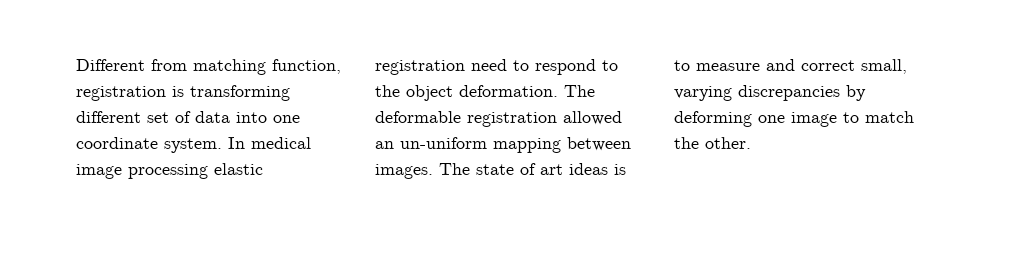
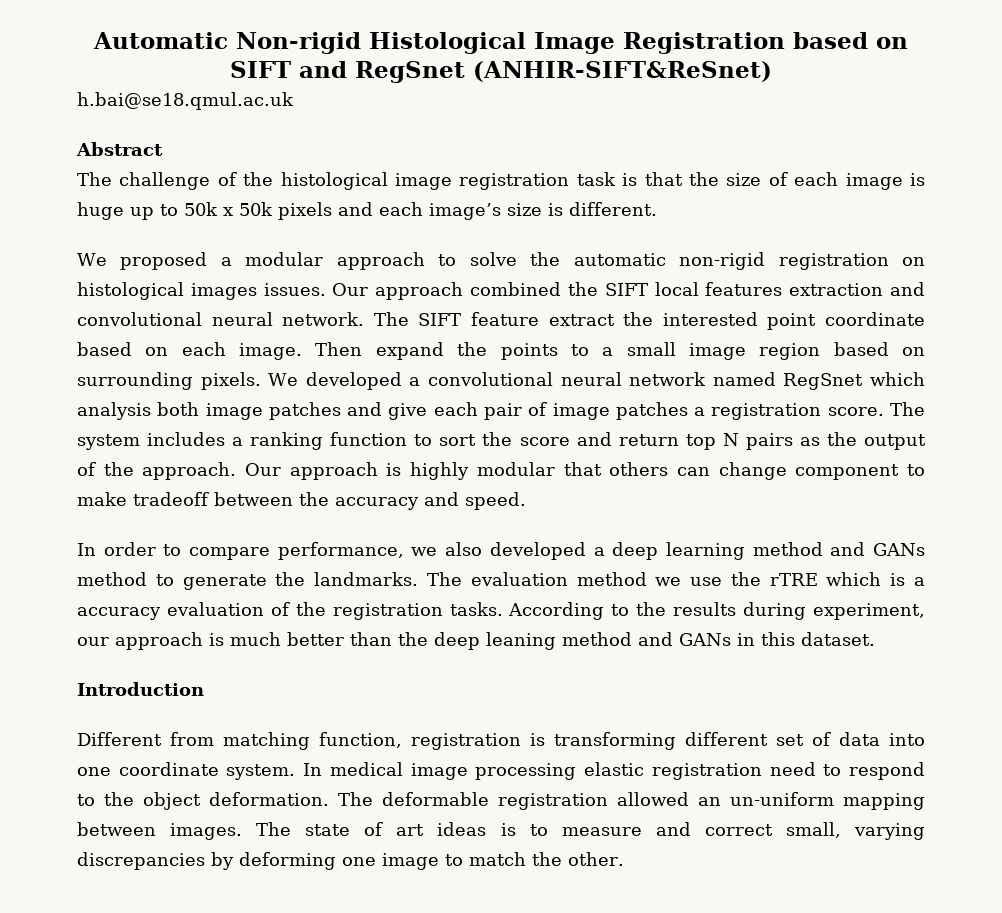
(76, 65) none -> [93,32,908,54] [230,61,772,83] [77,92,294,110] [76,142,163,156] [77,172,925,190] [77,202,657,220] [77,252,925,270] [77,282,926,300] [77,312,926,330] [77,342,926,360] [77,372,925,390] [77,402,926,420] [77,432,926,450] [77,462,926,480] [77,492,526,510] [77,542,926,560] [77,572,926,590] [77,602,925,620] [77,632,875,650] [77,682,204,696] Automatic Non-rigid Histological Image Registration based on SIFT and RegSnet (ANHIR-SIFT&ReSnet) // h.bai@se18.qmul.ac.uk // Abstract // The challenge of the histological image registration task is that the size of each image is huge up to 50k x 50k pixels and each image’s size is different. // We proposed a modular approach to solve the automatic non-rigid registration on histological images issues. Our approach combined the SIFT local features extraction and convolutional neural network. The SIFT feature extract the interested point coordinate based on each image. Then expand the points to a small image region based on surrounding pixels. We developed a convolutional neural network named RegSnet which analysis both image patches and give each pair of image patches a registration score. The system includes a ranking function to sort the score and return top N pairs as the output of the approach. Our approach is highly modular that others can change component to make tradeoff between the accuracy and speed. // In order to compare performance, we also developed a deep learning method and GANs method to generate the landmarks. The evaluation method we use the rTRE which is a accuracy evaluation of the registration tasks. According to the results during experiment, our approach is much better than the deep leaning method and GANs in this dataset. // Introduction //

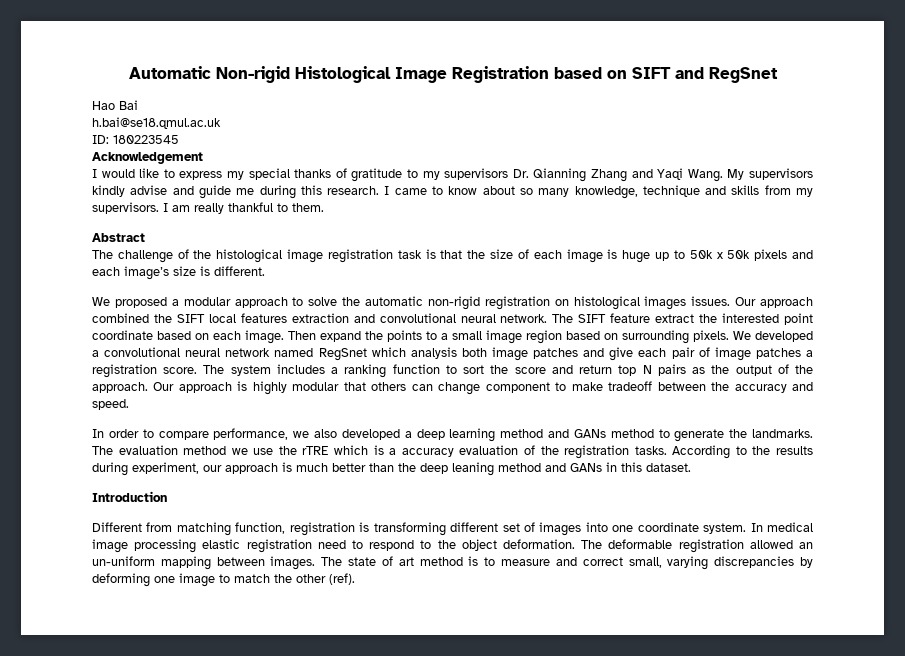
[473,61,772,82] (ANHIR-SIFT&ReSnet) -> [92,100,138,110] // Hao Bai
(294, 101) none -> [92,135,179,144] [92,152,203,164] [92,168,814,182] [92,185,813,199] [92,202,324,214] // ID: 180223545 // Acknowledgement // I would like to express my special thanks of gratitude to my supervisors Dr. Qianning Zhang and Yaqi Wang. My supervisors kindly advise and guide me during this research. I came to know about so many knowledge, technique and skills from my supervisors. I am really thankful to them.
[839,732,880,746] data -> [539,522,582,536] images
[437,822,487,836] ideas -> [419,557,463,566] method
[568,852,624,866] other. -> [296,573,355,585] other (ref).

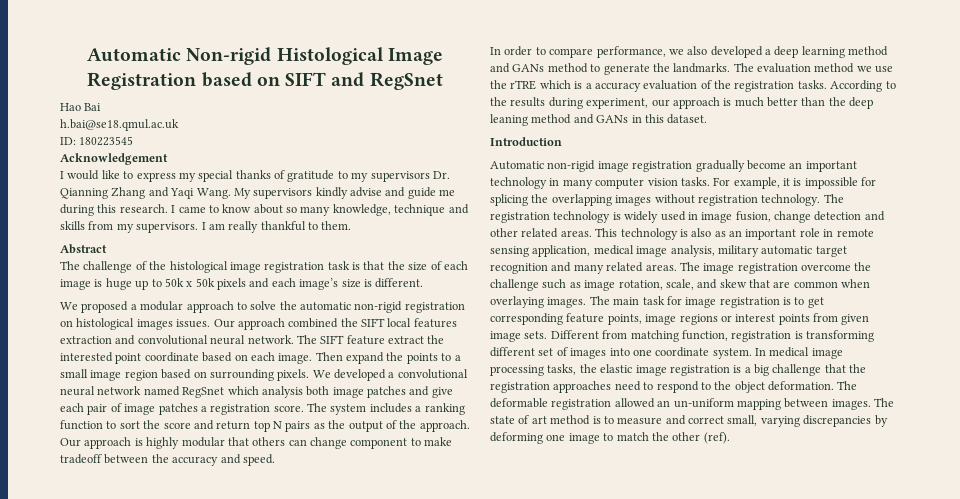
(167, 496) none -> [490,160,857,172] [490,177,877,189] [490,194,844,206] [490,211,885,223] [490,228,874,240] [490,245,847,257] [490,262,872,274] [490,279,871,291] [490,296,824,308] [490,313,870,325] [490,331,548,342] Automatic non-rigid image registration gradually become an important technology in many computer vision tasks. For example, it is impossible for splicing the overlapping images without registration technology. The registration technology is widely used in image fusion, change detection and other related areas. This technology is also as an important role in remote sensing application, medical image analysis, military automatic target recognition and many related areas. The image registration overcome the challenge such as image rotation, scale, and skew that are common when overlaying images. The main task for image registration is to get corresponding feature points, image regions or interest points from given image sets.
[202,539,312,553] elastic registration -> [547,364,867,376] [490,381,612,393] tasks, the elastic image registration is a big challenge that the registration approaches

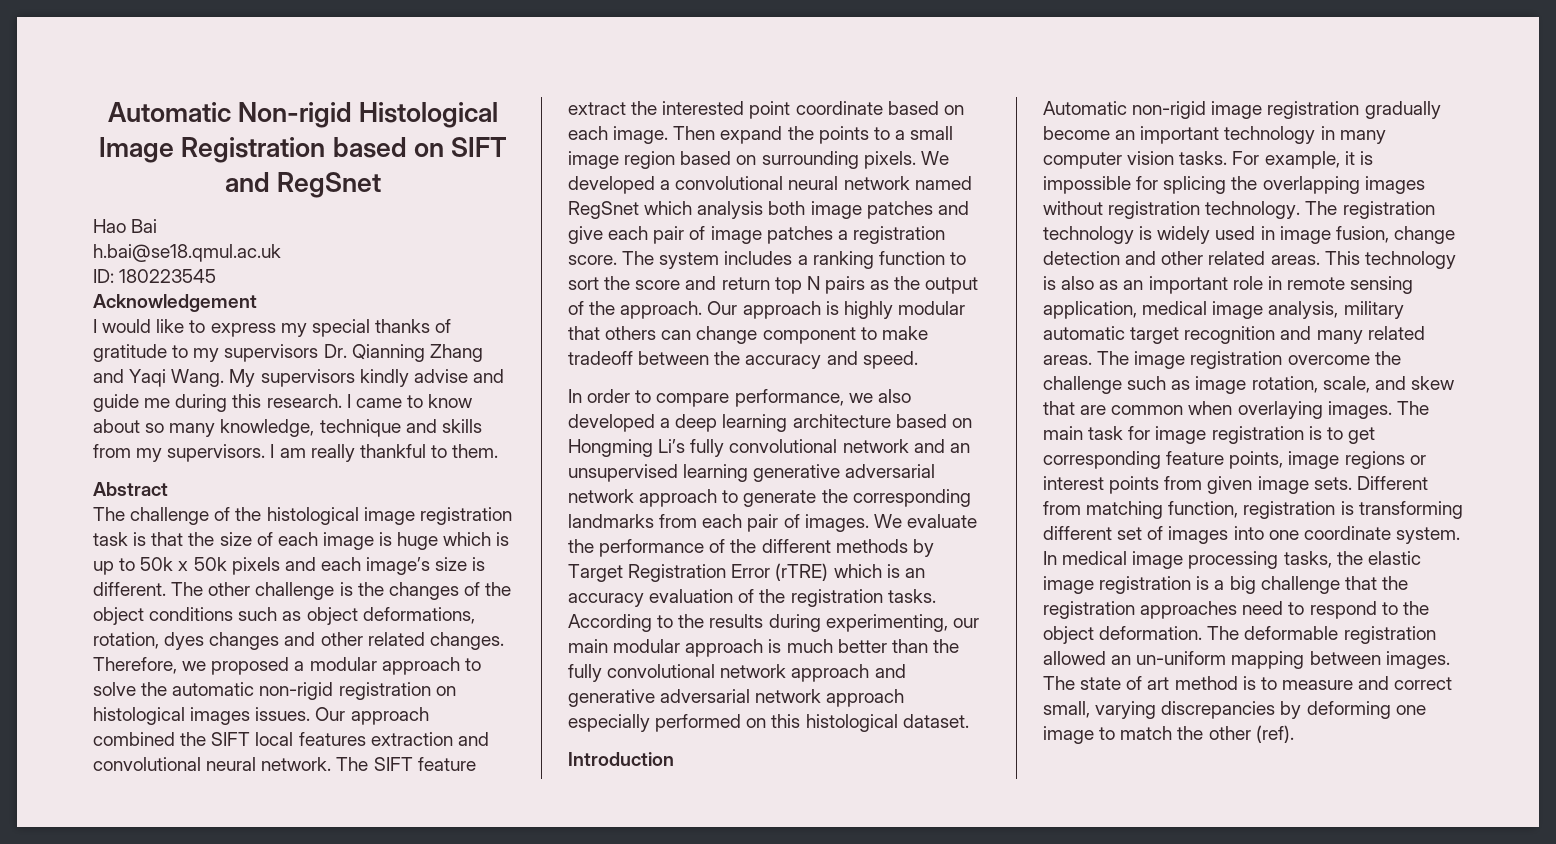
(132, 284) none -> [443,532,510,546] which is
[60,302,78,310] // We -> [171,582,512,600] [93,607,475,625] [93,632,504,650] [93,657,207,674] The other challenge is the changes of the object conditions such as object deformations, rotation, dyes changes and other related changes. Therefore, we
[848,46,889,56] [490,63,894,75] [490,80,592,90] method and GANs method to generate the landmarks. The evaluation method we use the rTRE which is a -> [792,414,972,428] [568,439,970,457] [568,464,936,482] [568,489,971,507] [568,514,977,532] [568,539,934,557] [568,563,925,582] architecture based on Hongming Li’s fully convolutional network and an unsupervised learning generative adversarial network approach to generate the corresponding landmarks from each pair of images. We evaluate the performance of the different methods by Target Registration Error (rTRE) which is an
[586,98,670,109] experiment, our -> [825,614,979,632] [568,639,681,653] experimenting, our main modular
[849,97,874,109] [490,114,664,126] deep leaning method and GANs in this -> [568,664,906,682] [568,689,905,707] [568,714,898,732] fully convolutional network approach and generative adversarial network approach especially performed on this histological

